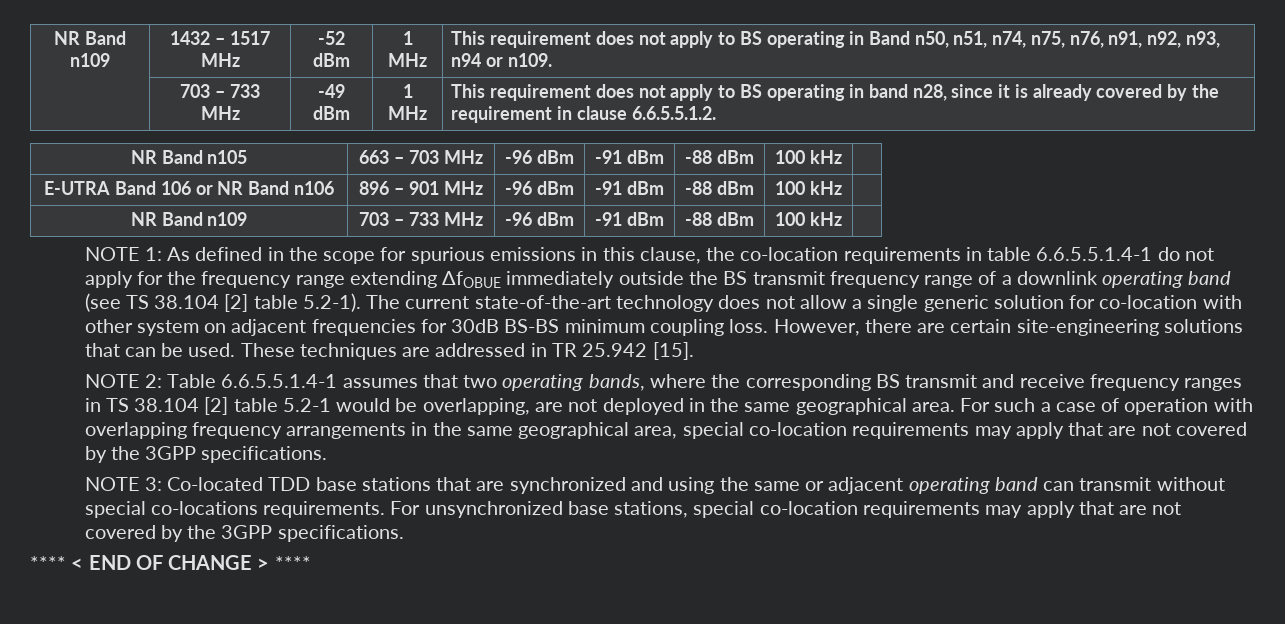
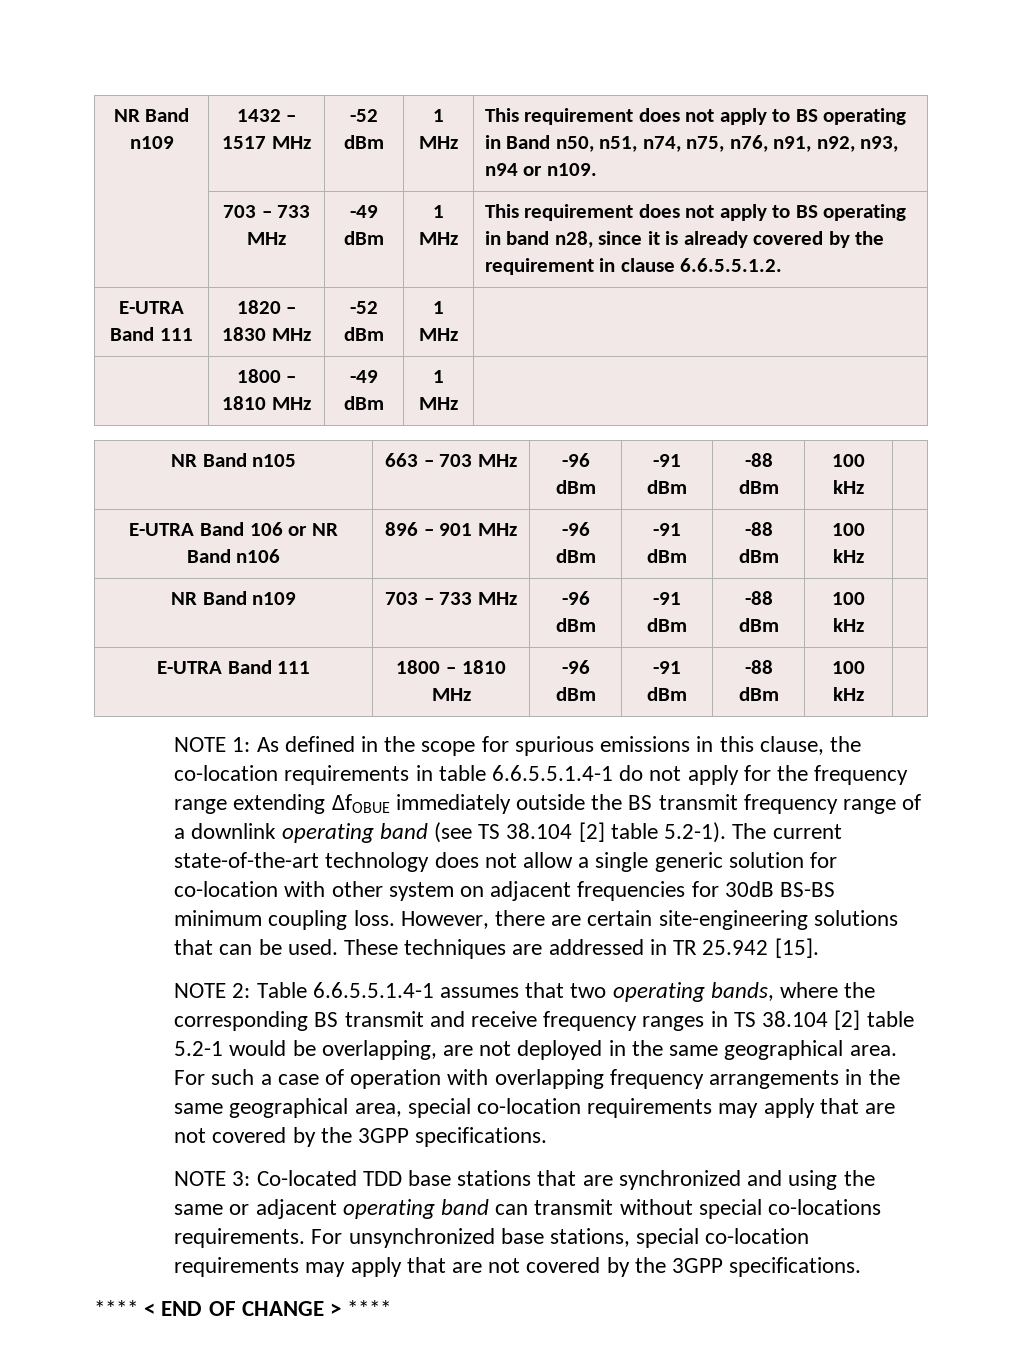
(716, 113) none -> [119,301,184,314] [110,327,193,341] [236,300,297,314] [222,327,311,341] [350,301,378,314] [344,327,384,341] [433,301,444,314] [419,328,458,341] [236,369,297,383] [222,396,311,410] [350,370,378,383] [344,396,384,410] [433,370,444,383] [419,397,458,410] // E-UTRA Band 111 | 1820 – 1830 MHz | -52 dBm | 1 MHz | // | 1800 – 1810 MHz | -49 dBm | 1 MHz |
(842, 219) none -> [156,660,311,674] [396,660,506,674] [431,688,471,701] [561,660,590,674] [555,687,596,701] [653,661,681,674] [647,687,687,701] [744,660,773,674] [738,687,779,701] [832,661,865,674] [833,687,864,701] // E-UTRA Band 111 | 1800 – 1810 MHz | -96 dBm | -91 dBm | -88 dBm | 100 kHz |

